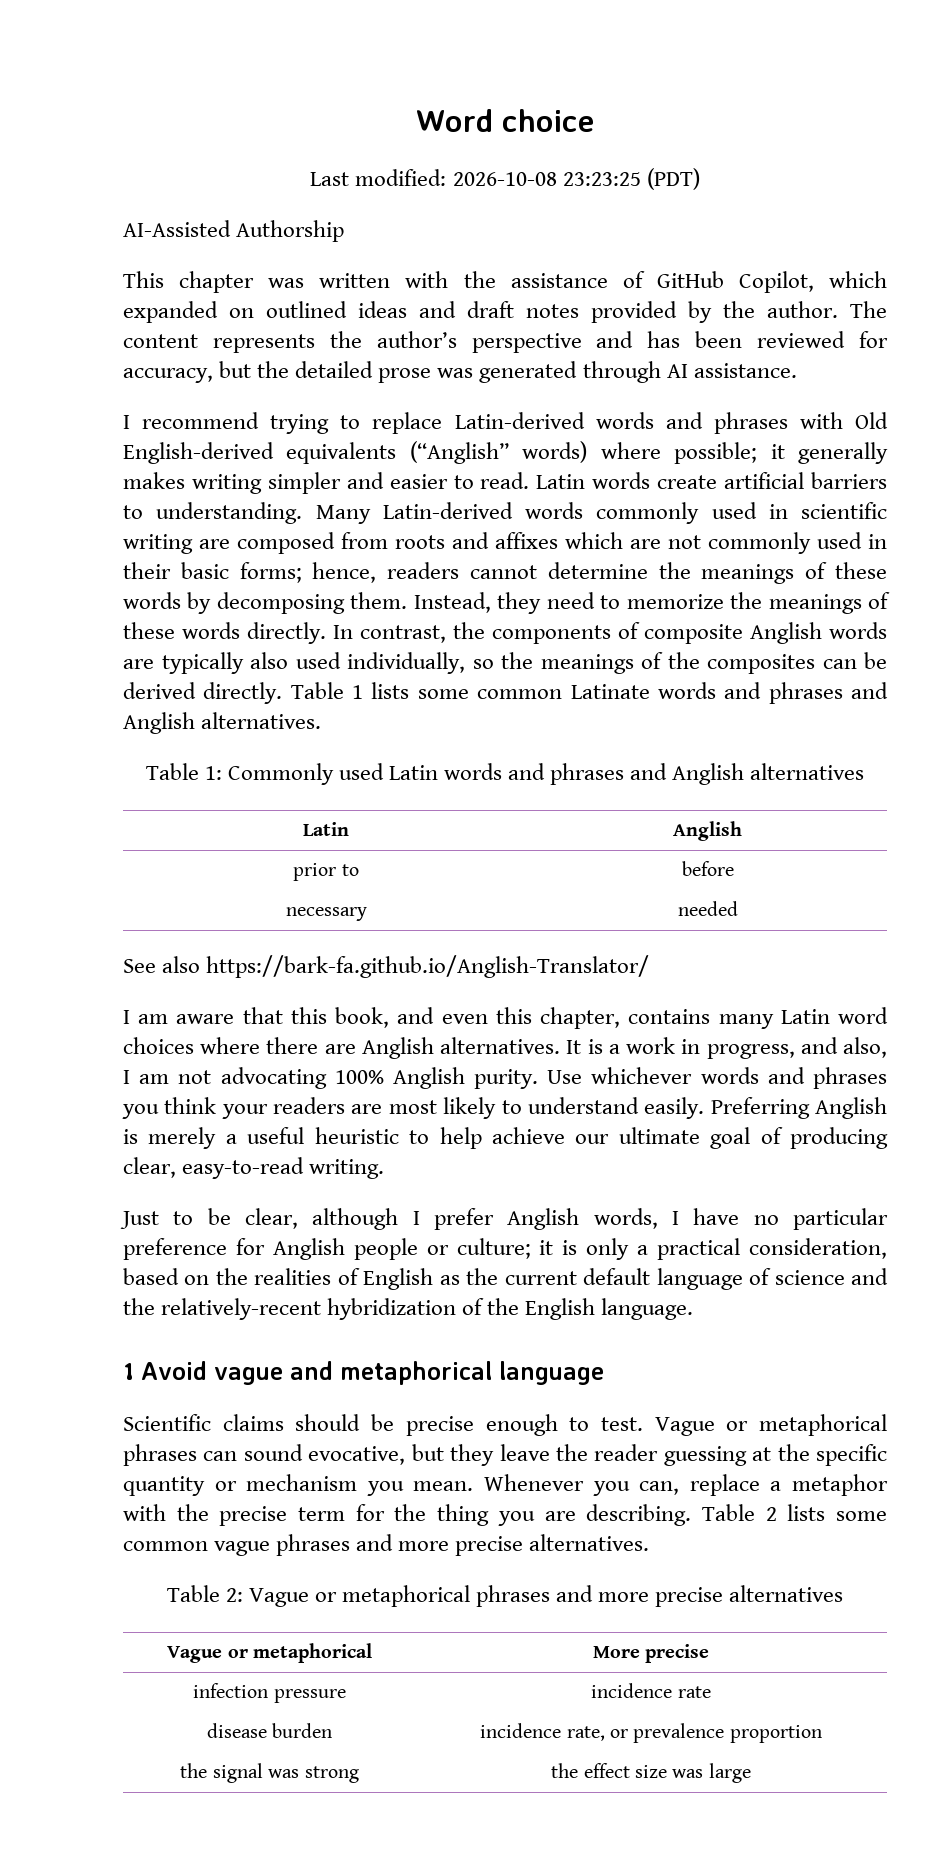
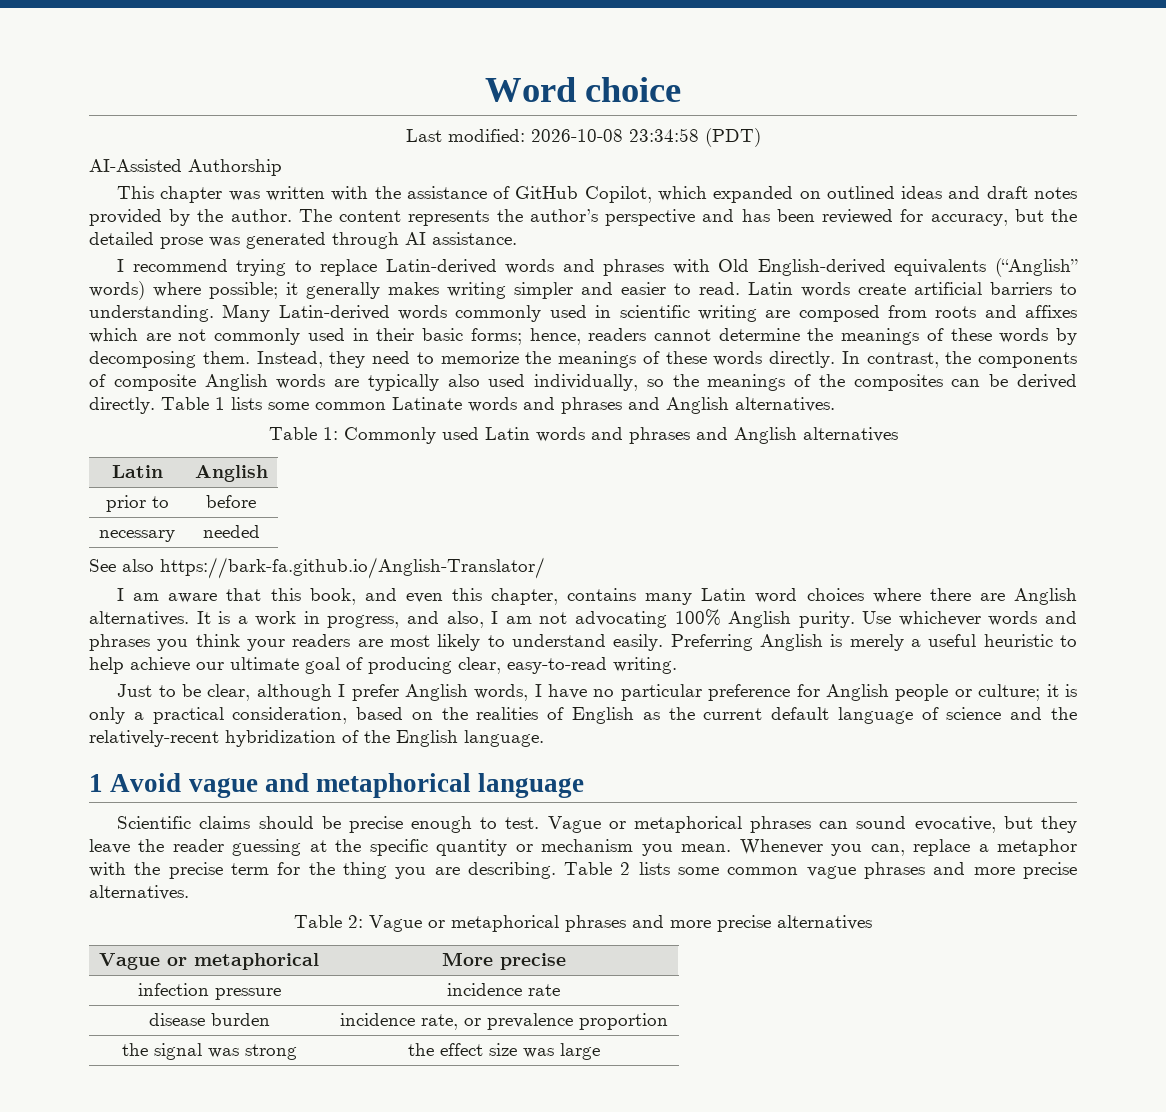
[562,172,641,186] 23:23:25 -> [628,128,699,142] 23:34:58

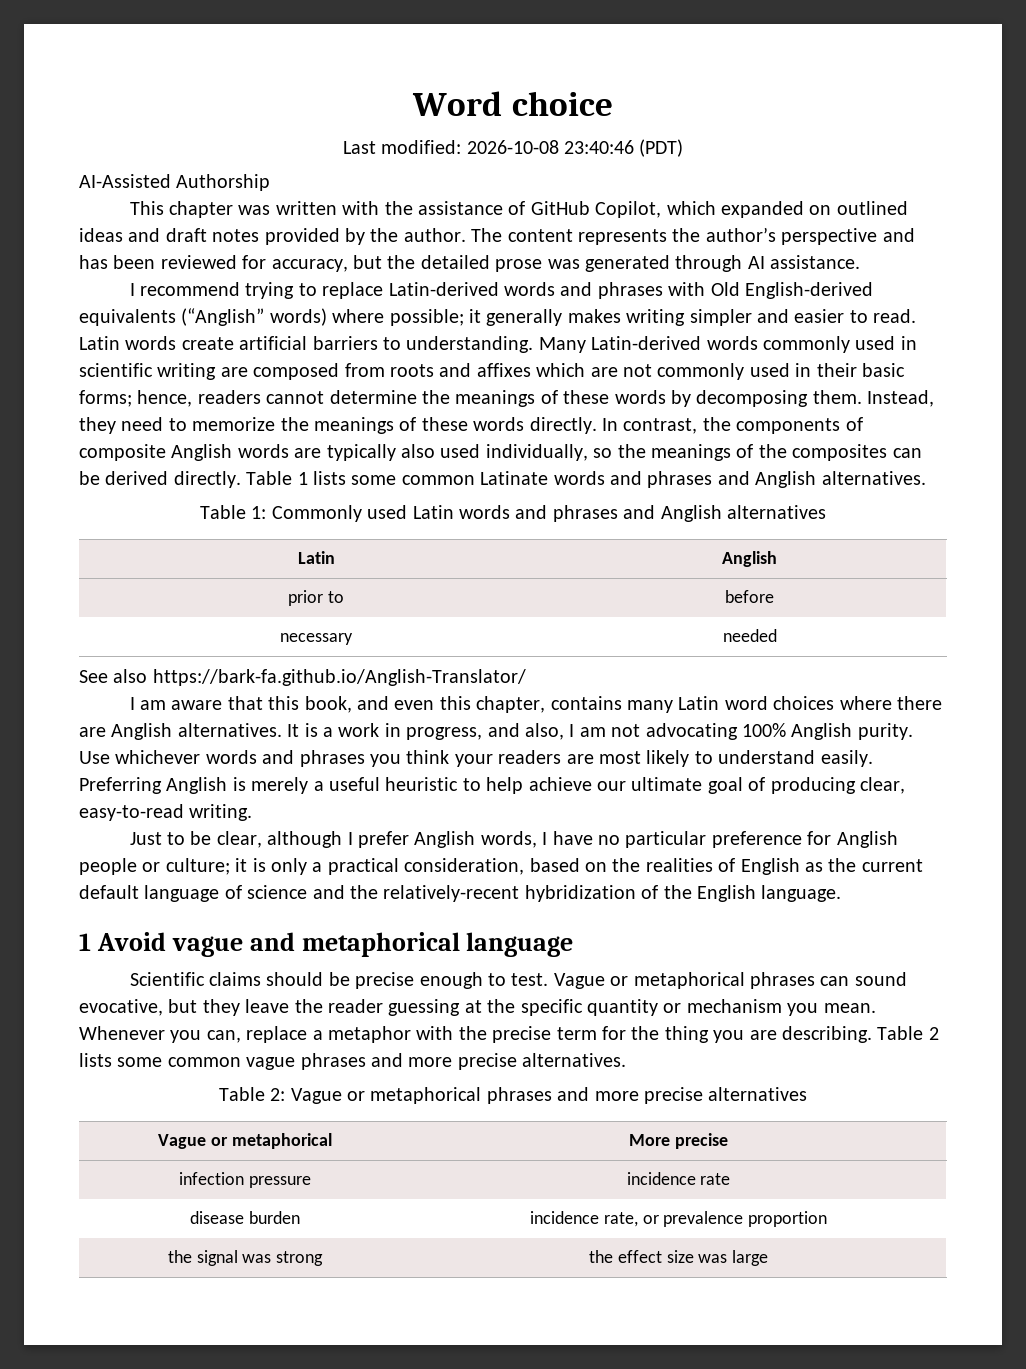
[628,128,699,142] 23:34:58 -> [563,140,634,154] 23:40:46

